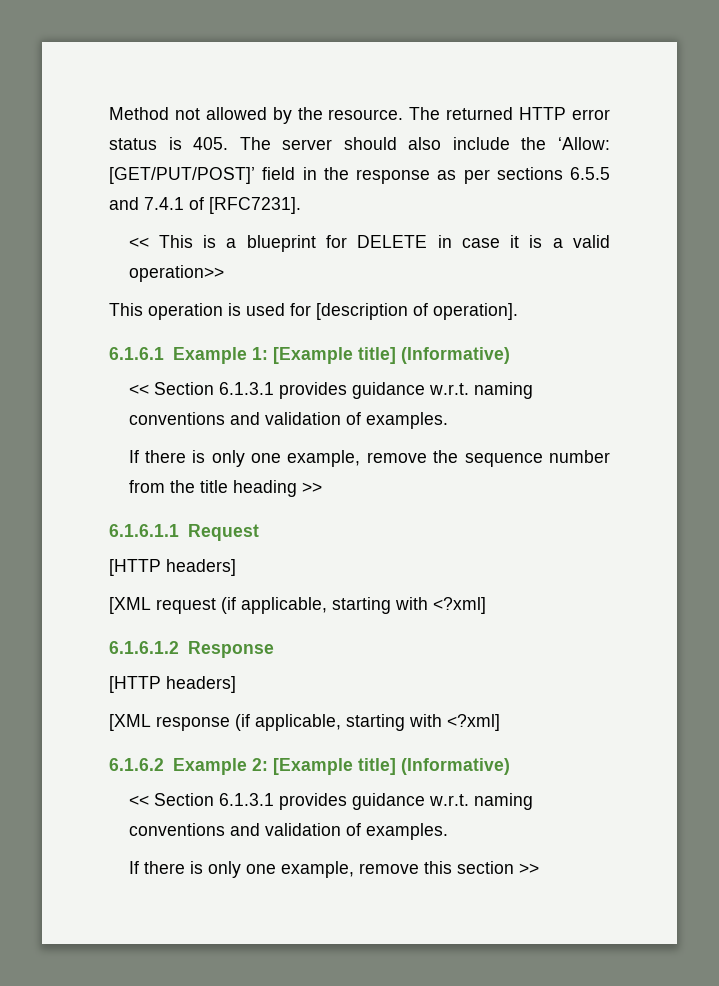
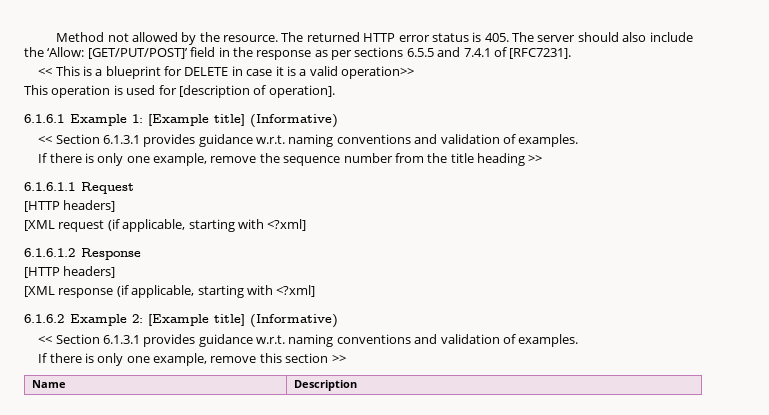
(539, 868) none -> [31,380,66,388] [293,380,357,391] // Name | Description

